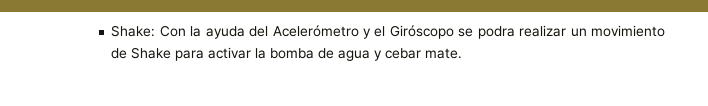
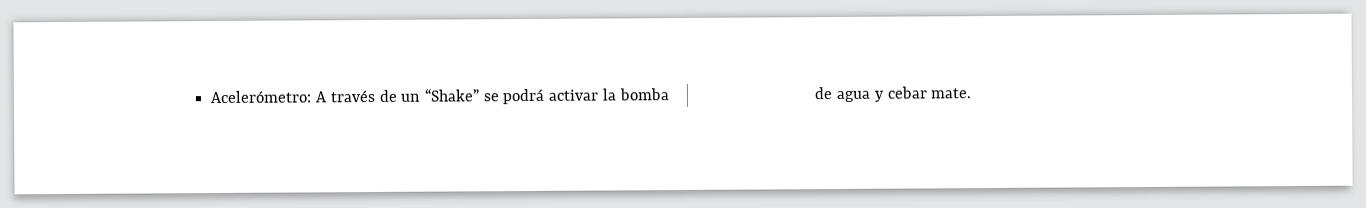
[111,25,665,39] [111,47,205,61] Shake: Con la ayuda del Acelerómetro y el Giróscopo se podra realizar un movimiento de Shake para -> [210,88,545,105] Acelerómetro: A través de un “Shake” se podrá

